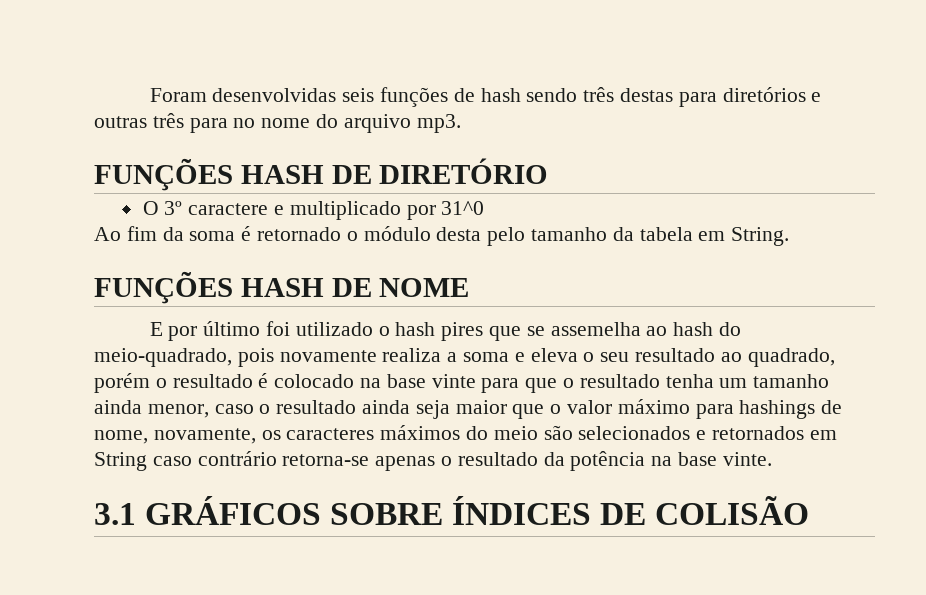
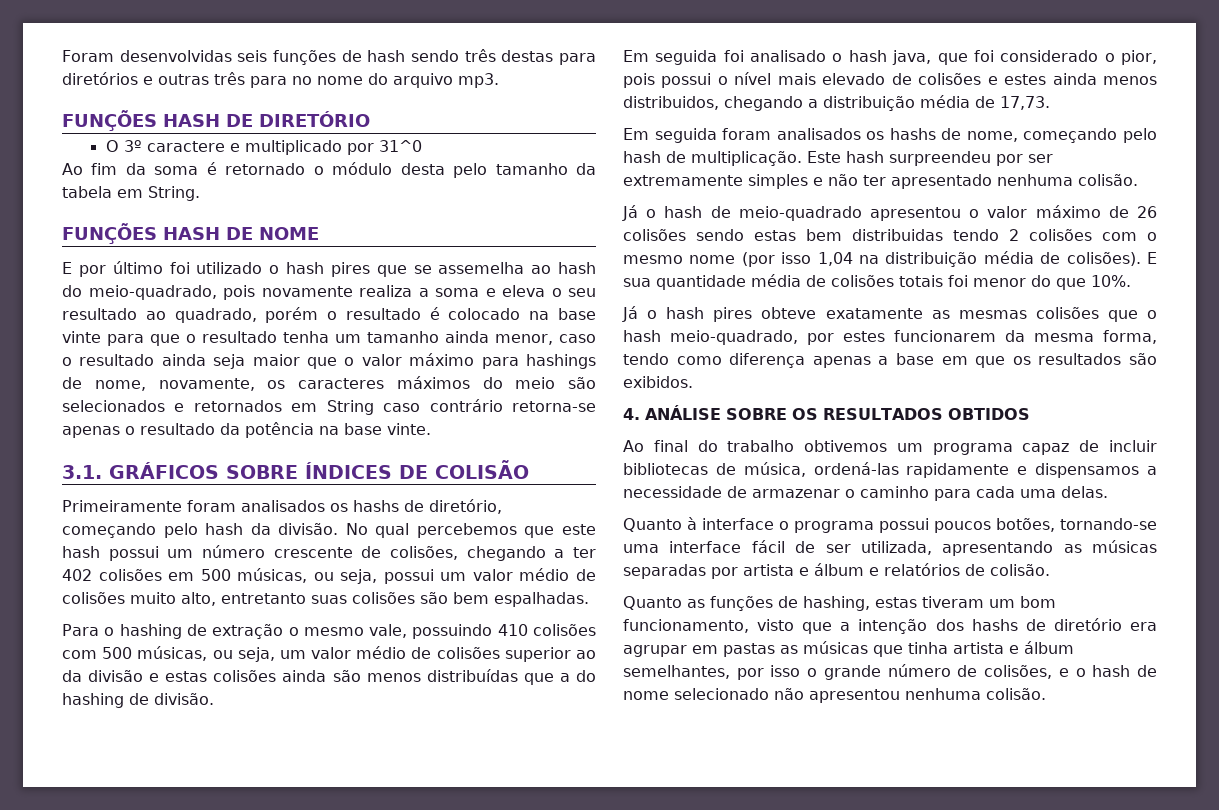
[94,503,136,525] 3.1 -> [62,465,102,479] 3.1.
(810, 510) none -> [62,499,502,514] [62,523,596,538] [62,545,596,561] [62,568,596,584] [62,592,589,607] [62,624,596,639] [62,646,596,662] [62,669,596,685] [62,693,214,708] [623,50,1157,65] [623,72,1157,88] [623,95,1050,111] [623,128,1157,143] [623,151,1053,166] [623,174,1138,189] [622,205,1157,221] [623,229,1157,241] [623,251,1157,267] [623,274,1131,290] [622,306,1157,322] [623,330,1157,345] [623,353,1157,368] [623,376,693,388] [623,405,1030,420] [623,440,1157,455] [623,462,1157,478] [623,486,1108,501] [623,517,1157,533] [623,540,1157,556] [623,563,1050,579] [623,596,1056,611] [623,618,1157,634] [623,641,1074,657] [623,664,1157,680] [623,688,1046,703] // Primeiramente foram analisados os hashs de diretório, começando pelo hash da divisão. No qual percebemos que este hash possui um número crescente de colisões, chegando a ter 402 colisões em 500 músicas, ou seja, possui um valor médio de colisões muito alto, entretanto suas colisões são bem espalhadas. // Para o hashing de extração o mesmo vale, possuindo 410 colisões com 500 músicas, ou seja, um valor médio de colisões superior ao da divisão e estas colisões ainda são menos distribuídas que a do hashing de divisão. // Em seguida foi analisado o hash java, que foi considerado o pior, pois possui o nível mais elevado de colisões e estes ainda menos distribuidos, chegando a distribuição média de 17,73. // Em seguida foram analisados os hashs de nome, começando pelo hash de multiplicação. Este hash surpreendeu por ser extremamente simples e não ter apresentado nenhuma colisão. // Já o hash de meio-quadrado apresentou o valor máximo de 26 colisões sendo estas bem distribuidas tendo 2 colisões com o mesmo nome (por isso 1,04 na distribuição média de colisões). E sua quantidade média de colisões totais foi menor do que 10%. // Já o hash pires obteve exatamente as mesmas colisões que o hash meio-quadrado, por estes funcionarem da mesma forma, tendo como diferença apenas a base em que os resultados são exibidos. // 4. ANÁLISE SOBRE OS RESULTADOS OBTIDOS // Ao final do trabalho obtivemos um programa capaz de incluir bibliotecas de música, ordená-las rapidamente e dispensamos a necessidade de armazenar o caminho para cada uma delas. // Quanto à interface o programa possui poucos botões, tornando-se uma interface fácil de ser utilizada, apresentando as músicas separadas por artista e álbum e relatórios de colisão. // Quanto as funções de hashing, estas tiveram um bom funcionamento, visto que a intenção dos hashs de diretório era agrupar em pastas as músicas que tinha artista e álbum semelhantes, por isso o grande número de colisões, e o hash de nome selecionado não apresentou nenhuma colisão.

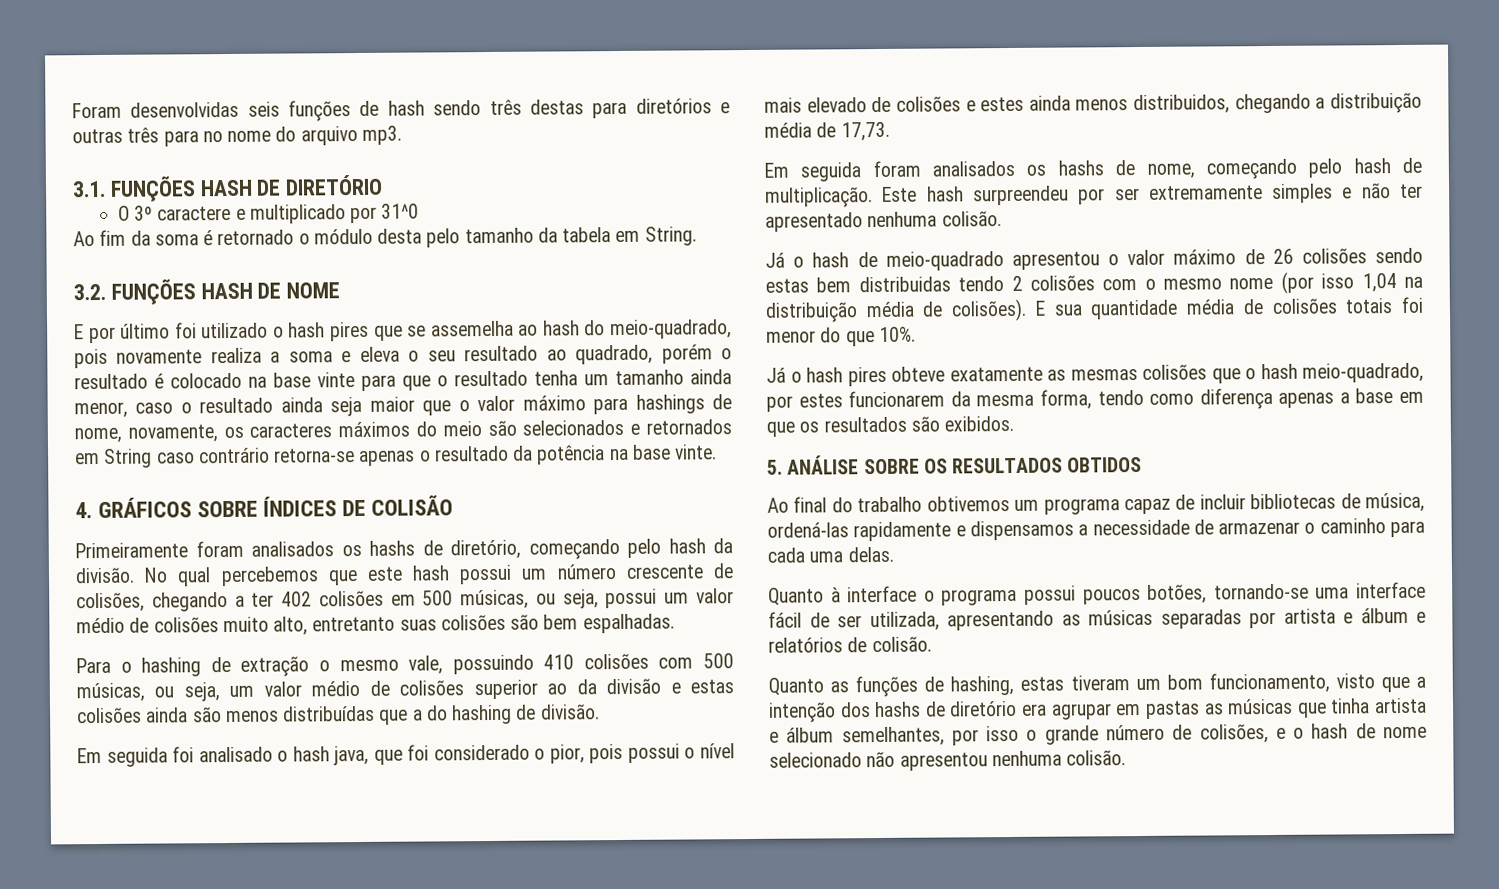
(499, 80) none -> [72,180,106,198] 3.1.
(200, 193) none -> [73,283,106,301] 3.2.
[62,465,102,479] 3.1. -> [75,502,93,519] 4.
[623,408,640,420] 4. -> [767,459,783,475] 5.

